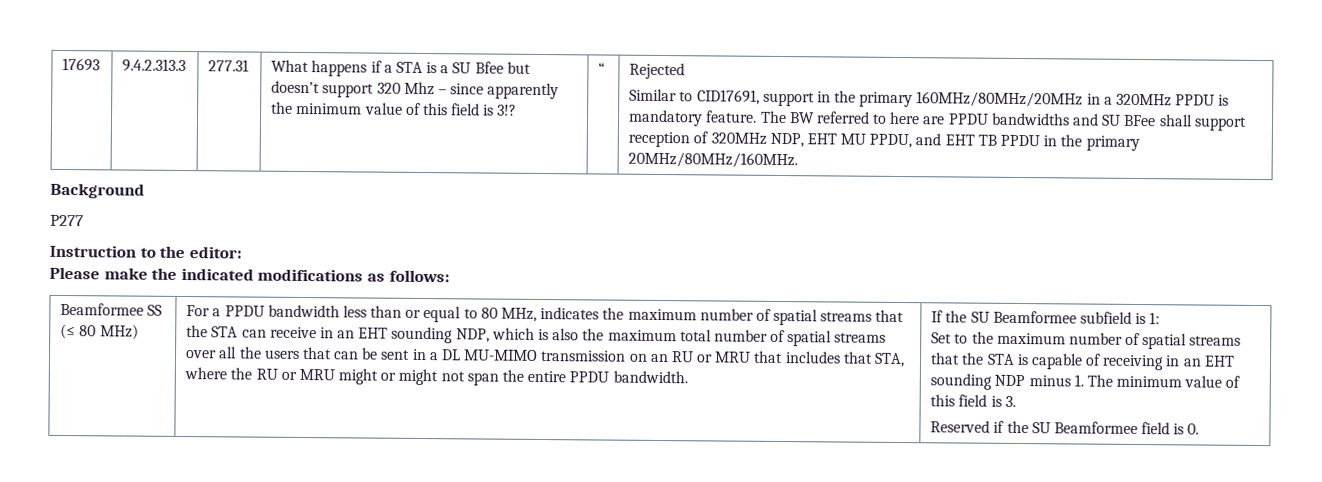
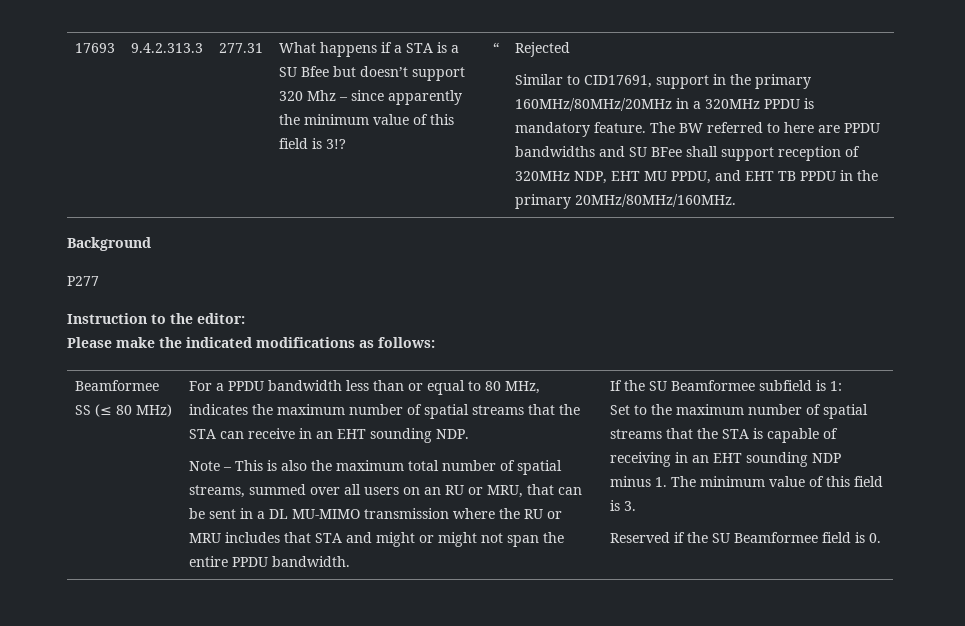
[455,327,535,343] NDP, which -> [435,429,469,439] [188,460,263,471] NDP. // Note – This
[834,332,887,343] [186,346,300,359] streams over all the users -> [188,484,523,498] streams, summed over all users on an RU or MRU,
[628,350,906,368] on an RU or MRU that includes that STA, -> (449, 513) none
(335, 374) none -> [224,532,372,543] includes that STA and

